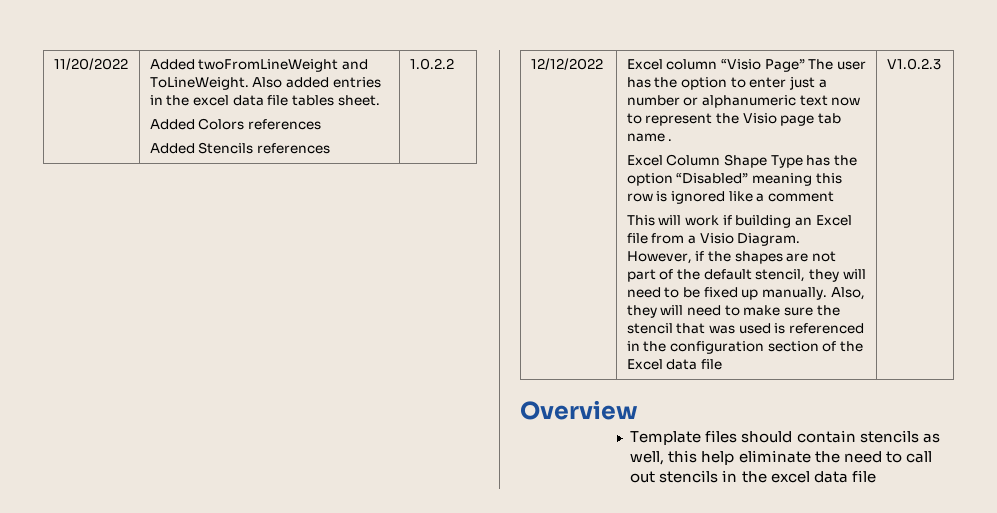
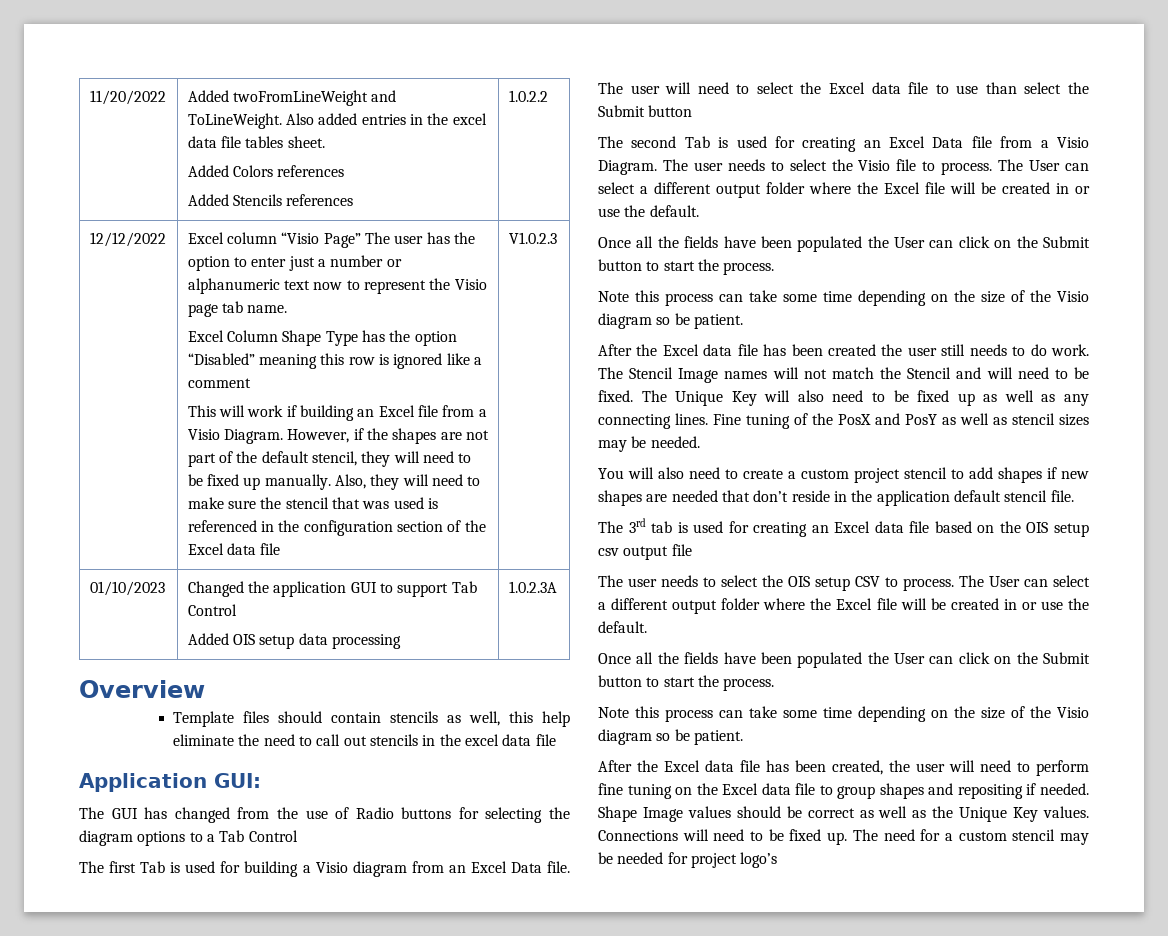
[626,133,673,142] name . -> [247,305,288,313] name.
(941, 64) none -> [89,581,165,596] [187,581,477,597] [187,604,237,616] [187,633,402,649] [508,581,557,593] // 01/10/2023 | Changed the application GUI to support Tab Control // Added OIS setup data processing | 1.0.2.3A
(876, 476) none -> [79,773,261,792] [79,807,570,823] [79,830,298,846] [79,861,570,877] [598,82,1089,94] [598,105,693,117] [598,136,1089,152] [598,159,1089,175] [598,182,1090,198] [598,205,699,217] [598,236,1090,252] [598,259,775,275] [598,290,1089,306] [598,313,743,329] [598,344,1089,356] [598,367,1089,383] [598,390,1089,406] [598,413,1089,429] [598,436,700,452] [598,467,1089,483] [598,490,1074,506] [598,518,1090,537] [598,544,692,560] [598,575,1090,591] [598,598,1089,614] [598,621,647,633] [598,652,1090,668] [598,675,775,691] [598,706,1089,722] [598,729,743,745] [598,760,1089,776] [598,783,1089,799] [598,806,1089,822] [598,829,1089,845] [598,852,778,868] // Application GUI: // The GUI has changed from the use of Radio buttons for selecting the diagram options to a Tab Control // The first Tab is used for building a Visio diagram from an Excel Data file. The user will need to select the Excel data file to use than select the Submit button // The second Tab is used for creating an Excel Data file from a Visio Diagram. The user needs to select the Visio file to process. The User can select a different output folder where the Excel file will be created in or use the default. // Once all the fields have been populated the User can click on the Submit button to start the process. // Note this process can take some time depending on the size of the Visio diagram so be patient. // After the Excel data file has been created the user still needs to do work. The Stencil Image names will not match the Stencil and will need to be fixed. The Unique Key will also need to be fixed up as well as any connecting lines. Fine tuning of the PosX and PosY as well as stencil sizes may be needed. // You will also need to create a custom project stencil to add shapes if new shapes are needed that don’t reside in the application default stencil file. // The 3rd tab is used for creating an Excel data file based on the OIS setup csv output file // The user needs to select the OIS setup CSV to process. The User can select a different output folder where the Excel file will be created in or use the default. // Once all the fields have been populated the User can click on the Submit button to start the process. // Note this process can take some time depending on the size of the Visio diagram so be patient. // After the Excel data file has been created, the user will need to perform fine tuning on the Excel data file to group shapes and repositing if needed. Shape Image values should be correct as well as the Unique Key values. Connections will need to be fixed up. The need for a custom stencil may be needed for project logo’s

